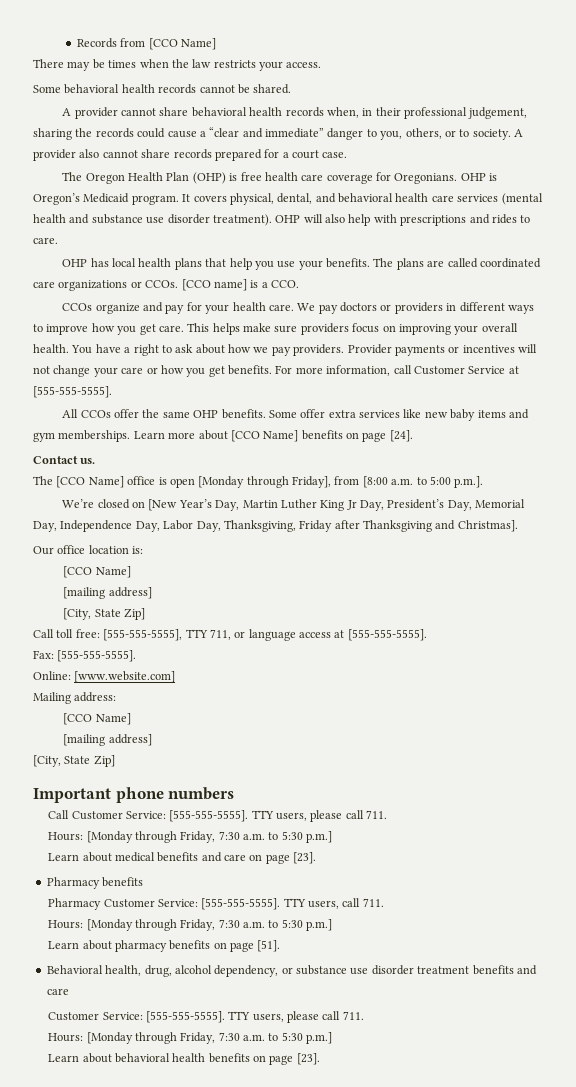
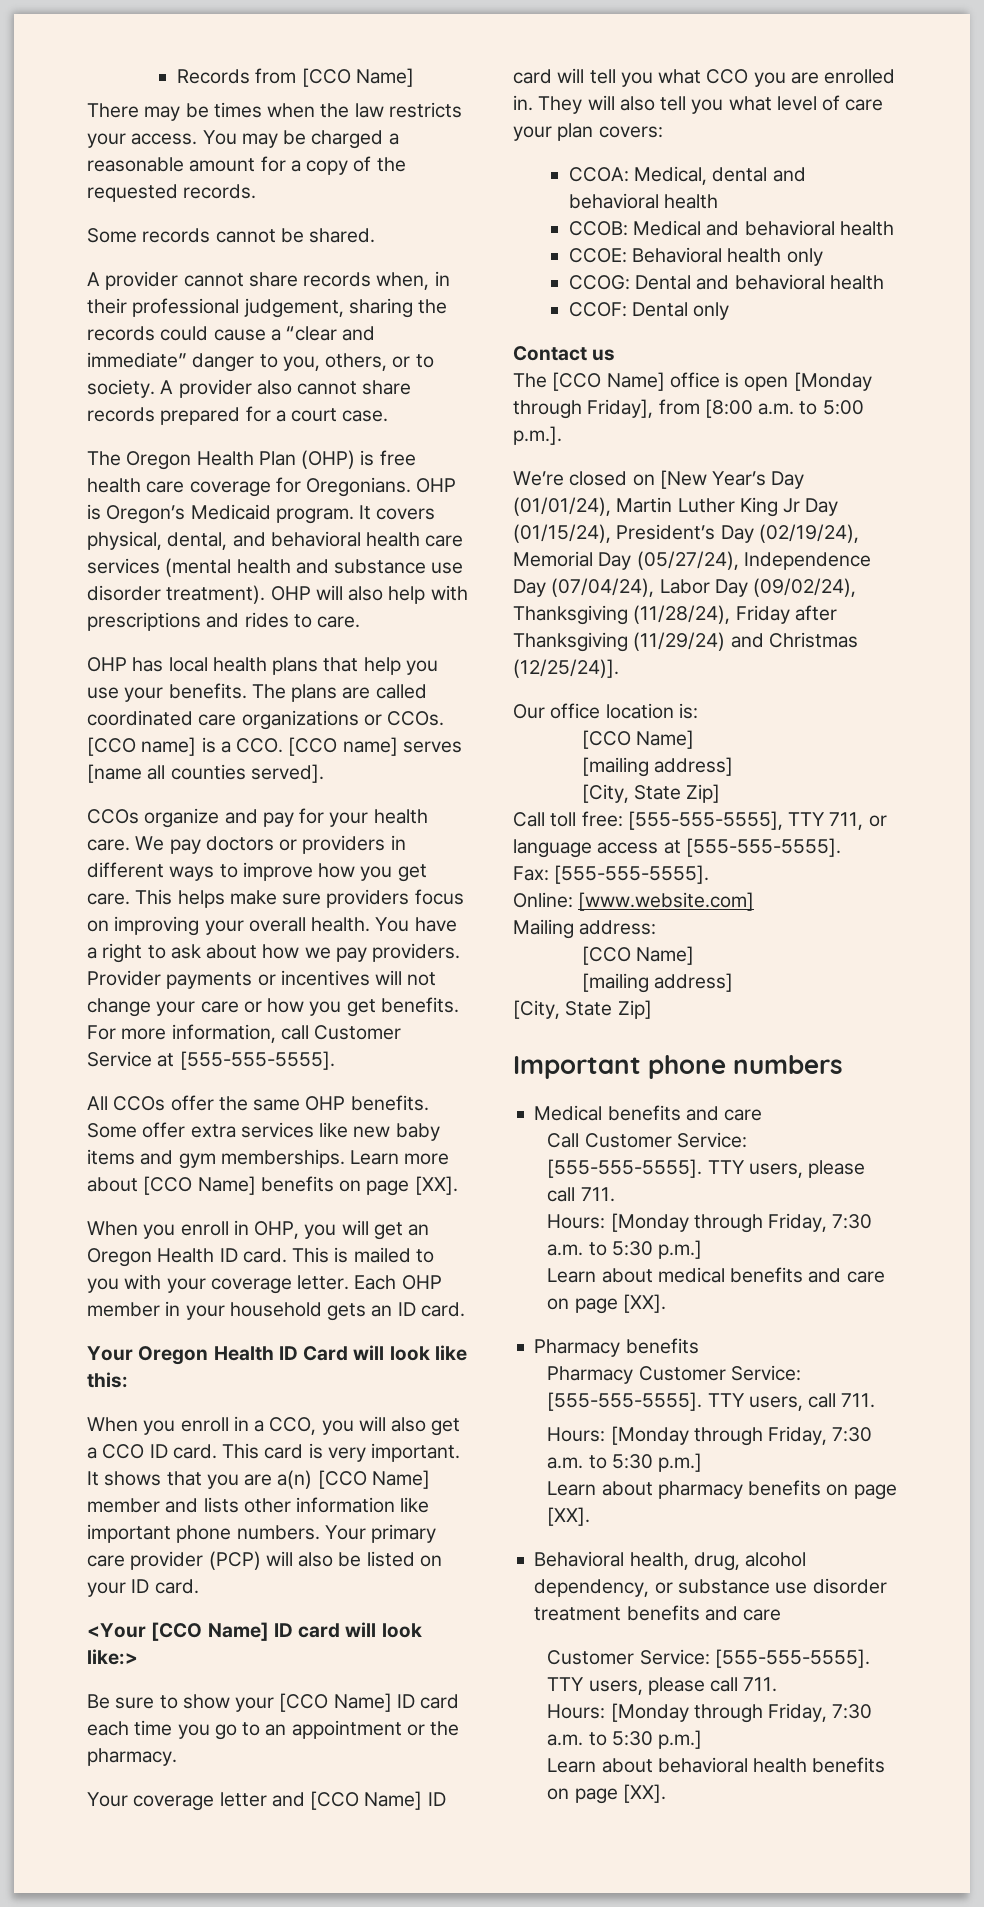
[33,84,155,94] // Some behavioral health -> [202,130,399,149] [87,156,406,175] [87,184,257,202] [87,228,137,243] You may be charged a reasonable amount for a copy of the requested records. // Some
[191,107,283,117] behavioral health -> (298, 279) none
(299, 284) none -> [288,737,462,756] [87,764,324,783] [CCO name] serves [name all counties served].
[389,430,413,442] [24]. -> [414,1176,458,1195] [87,1220,430,1240] [87,1247,434,1267] [87,1274,442,1294] [87,1301,465,1321] [87,1345,467,1365] [87,1372,128,1388] [87,1416,461,1436] [87,1443,461,1462] [87,1470,430,1489] [87,1497,430,1513] [87,1524,437,1543] [87,1551,442,1570] [87,1579,199,1597] [87,1622,422,1641] [87,1649,138,1665] [87,1693,460,1712] [87,1720,460,1740] [87,1748,177,1766] [87,1791,446,1811] [513,68,896,87] [513,95,884,114] [513,123,663,141] [568,166,806,185] [568,193,718,209] [568,220,894,236] [568,247,823,266] [568,274,884,290] [568,302,730,320] [XX]. // When you enroll in OHP, you will get an Oregon Health ID card. This is mailed to you with your coverage letter. Each OHP member in your household gets an ID card. // Your Oregon Health ID Card will look like this: // When you enroll in a CCO, you will also get a CCO ID card. This card is very important. It shows that you are a(n) [CCO Name] member and lists other information like important phone numbers. Your primary care provider (PCP) will also be listed on your ID card. // <Your [CCO Name] ID card will look like:> // Be sure to show your [CCO Name] ID card each time you go to an appointment or the pharmacy. // Your coverage letter and [CCO Name] ID card will tell you what CCO you are enrolled in. They will also tell you what level of care your plan covers: // CCOA: Medical, dental and behavioral health // CCOB: Medical and behavioral health // CCOE: Behavioral health only // CCOG: Dental and behavioral health // CCOF: Dental only
[80,458,96,464] us. -> [592,349,616,361] us
[215,500,240,511] Day, -> [771,471,805,489] [513,497,611,516] Day (01/01/24),
[360,499,526,511] [33,520,518,532] Day, President’s Day, Memorial Day, Independence Day, Labor Day, Thanksgiving, Friday after Thanksgiving and Christmas]. -> [805,498,839,516] [513,524,859,543] [513,551,871,570] [513,578,857,597] [513,605,837,625] [513,632,858,652] [513,659,619,678] Day (01/15/24), President’s Day (02/19/24), Memorial Day (05/27/24), Independence Day (07/04/24), Labor Day (09/02/24), Thanksgiving (11/28/24), Friday after Thanksgiving (11/29/24) and Christmas (12/25/24)].
(235, 793) none -> [534,1105,763,1121] // Medical benefits and care
[293,852,317,864] [23]. -> [622,1294,666,1313] [XX].
[257,940,281,952] [51]. -> [547,1507,591,1526] [XX].
[296,1053,320,1065] [23]. -> [622,1784,666,1803] [XX].

